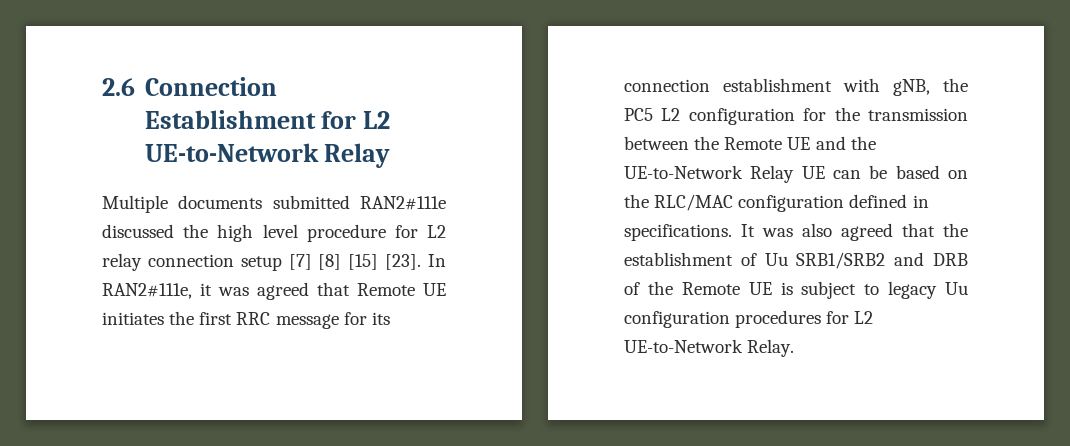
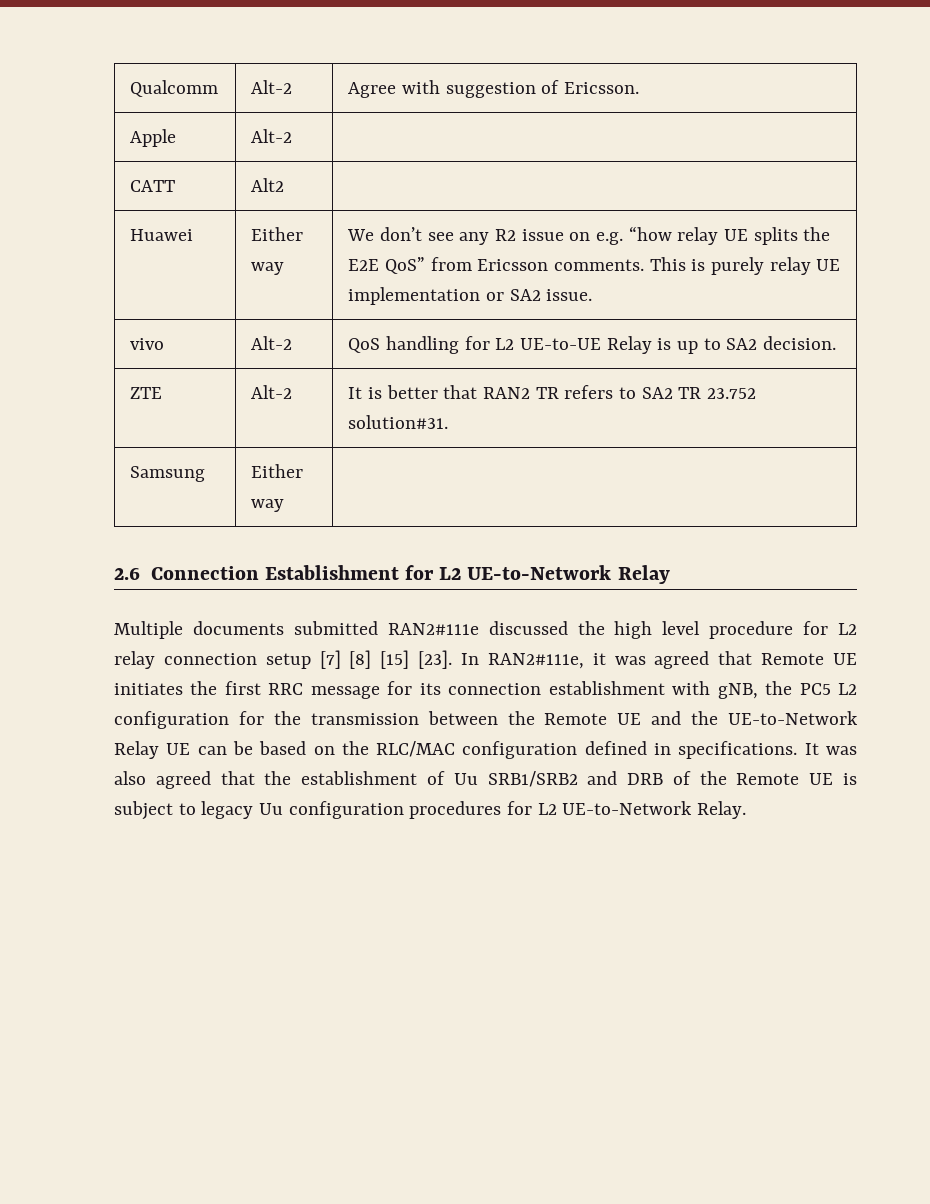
(102, 87) none -> [130,80,219,97] [251,80,293,94] [348,80,639,98] [130,129,177,147] [251,129,293,143] [130,180,176,192] [251,178,285,192] [130,229,194,241] [251,227,304,241] [251,262,285,275] [347,226,831,245] [348,257,841,275] [348,287,593,305] [130,338,165,350] [251,336,293,350] [348,336,836,354] [130,387,163,399] [251,385,293,399] [348,385,756,399] [348,415,449,429] [130,466,206,482] [251,464,304,478] [251,499,285,512] Qualcomm | Alt-2 | Agree with suggestion of Ericsson. // Apple | Alt-2 | // CATT | Alt2 | // Huawei | Either way | We don’t see any R2 issue on e.g. “how relay UE splits the E2E QoS” from Ericsson comments. This is purely relay UE implementation or SA2 issue. // vivo | Alt-2 | QoS handling for L2 UE-to-UE Relay is up to SA2 decision. // ZTE | Alt-2 | It is better that RAN2 TR refers to SA2 TR 23.752 solution#31. // Samsung | Either way | //

